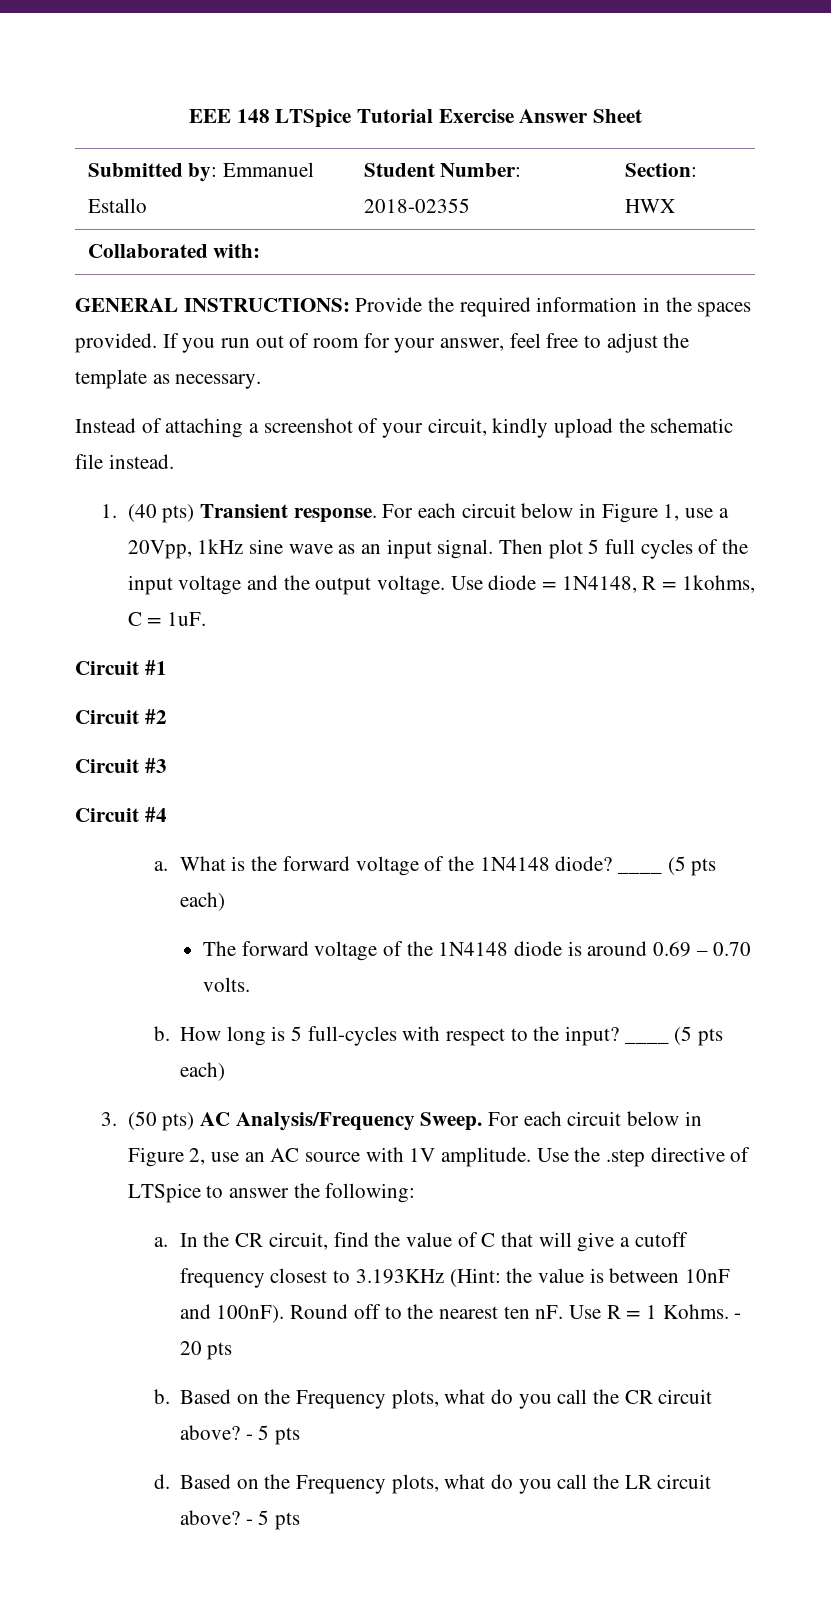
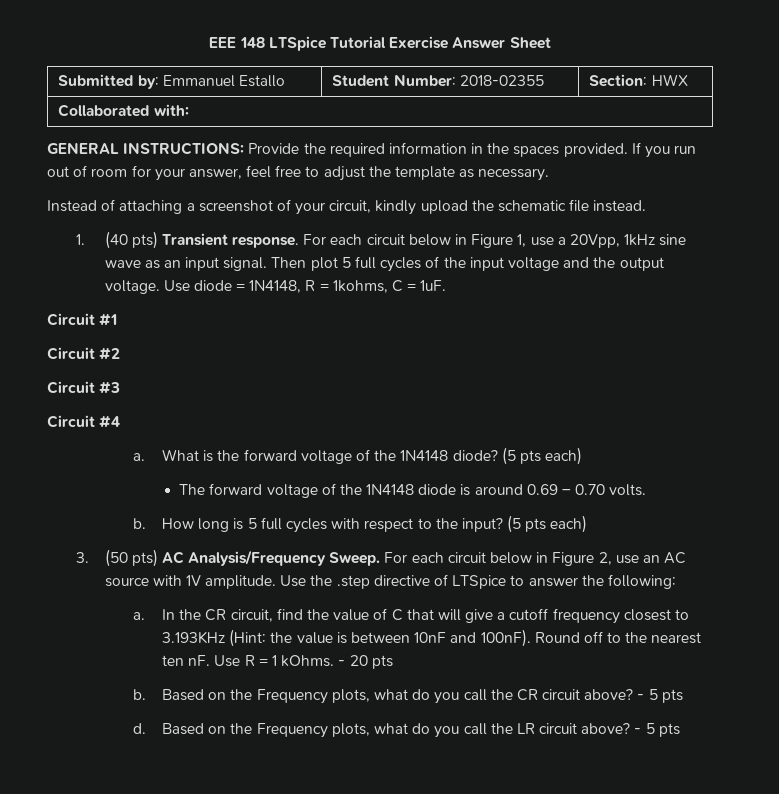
[617,871,662,874] ____ -> (498, 455) none
[307,1026,397,1046] full-cycles -> [260,517,328,533] full cycles
[624,1041,669,1044] ____ -> (503, 525) none
[662,1304,729,1319] Kohms. -> [281,655,335,667] kOhms.

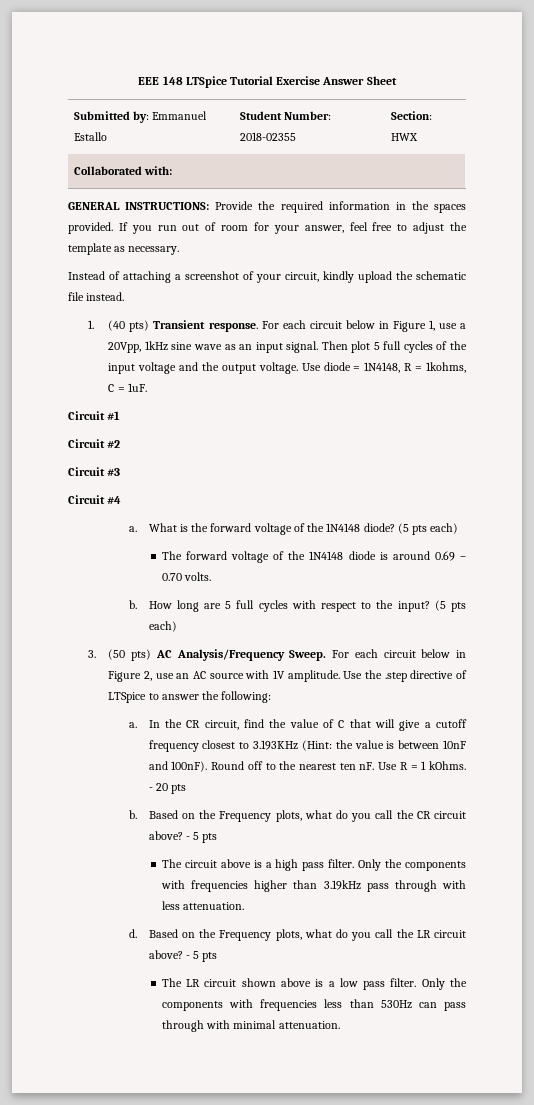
[233,518,244,530] is -> [204,603,222,609] are
(683, 696) none -> [161,859,467,871] [160,880,466,892] [161,901,245,910] // The circuit above is a high pass filter. Only the components with frequencies higher than 3.19kHz pass through with less attenuation.
(680, 730) none -> [161,978,467,990] [161,999,466,1011] [161,1020,340,1032] // The LR circuit shown above is a low pass filter. Only the components with frequencies less than 530Hz can pass through with minimal attenuation.

